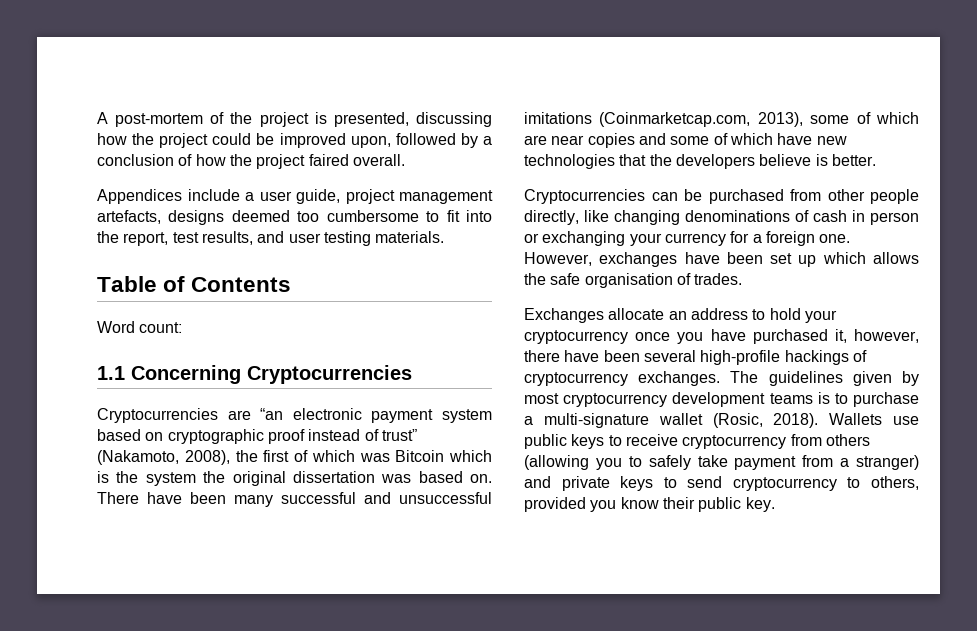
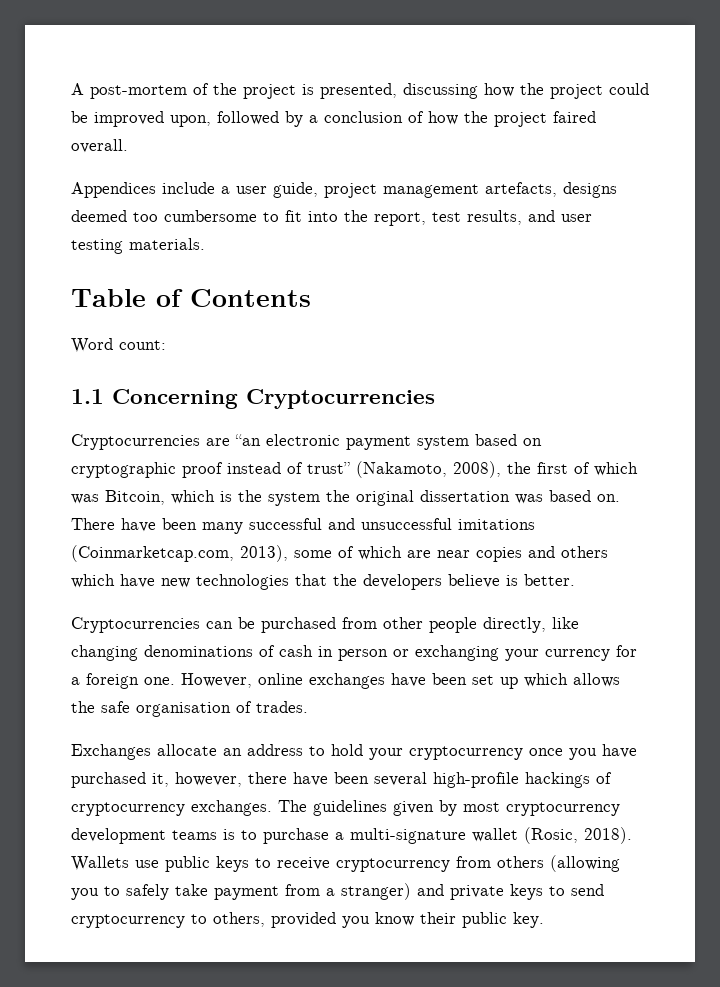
[395,450,445,462] Bitcoin -> [105,490,165,505] Bitcoin,
[670,133,728,145] some of -> [561,546,608,558] others
(592, 259) none -> [258,673,303,685] online

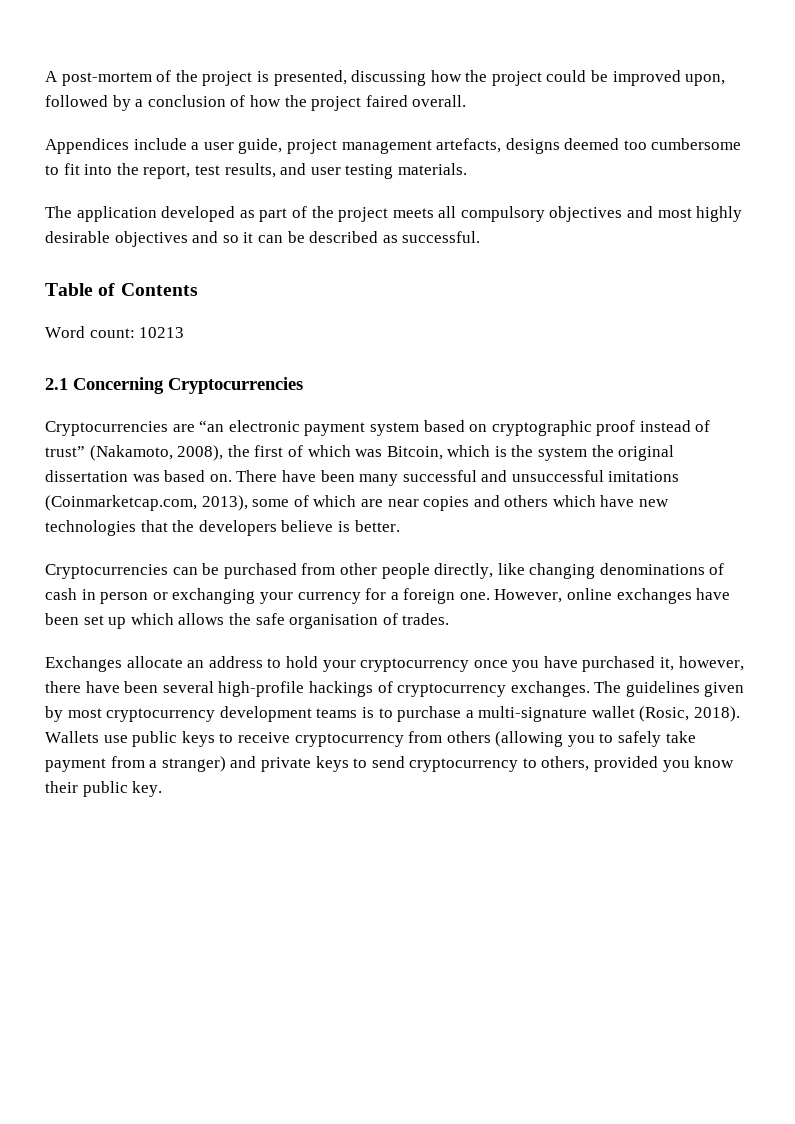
(205, 244) none -> [45,206,743,222] [45,231,481,247] // The application developed as part of the project meets all compulsory objectives and most highly desirable objectives and so it can be described as successful.
[71,389,104,404] // 1.1 -> [139,327,185,338] [45,378,68,390] 10213 // 2.1

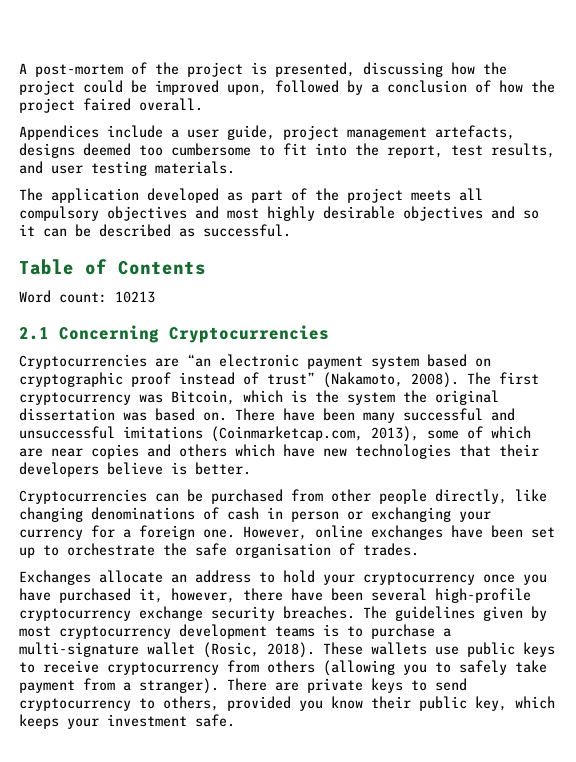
[177,445,351,461] 2008), the first of which -> [411,372,539,388] [19,392,131,405] 2008). The first cryptocurrency
[172,520,195,532] the -> [499,444,539,457] their
[130,613,225,625] which allows -> [43,543,155,556] to orchestrate
[308,681,590,697] hackings of cryptocurrency exchanges. -> [19,606,355,621] cryptocurrency exchange security breaches.
[45,731,99,743] Wallets -> [323,642,427,655] These wallets
[161,756,257,772] stranger) and -> [139,678,299,694] stranger). There are
[132,781,163,797] key. -> [475,696,555,711] [19,714,235,729] key, which keeps your investment safe.

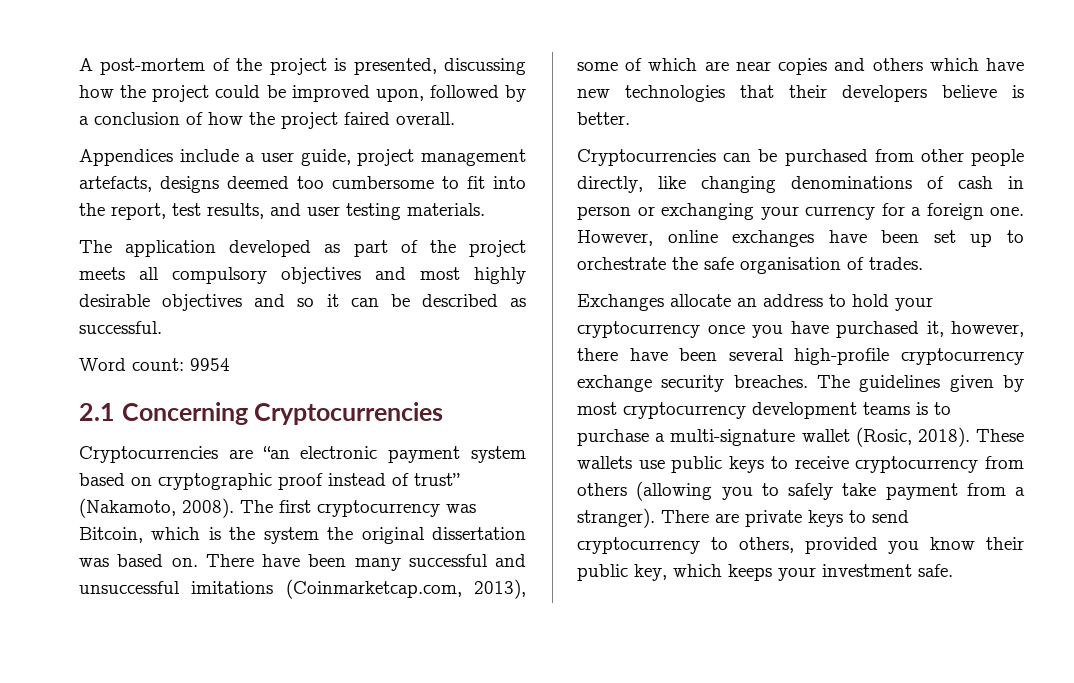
[19,259,206,275] // Table of Contents -> (162, 327) none
[115,291,155,303] 10213 -> [190,358,230,371] 9954

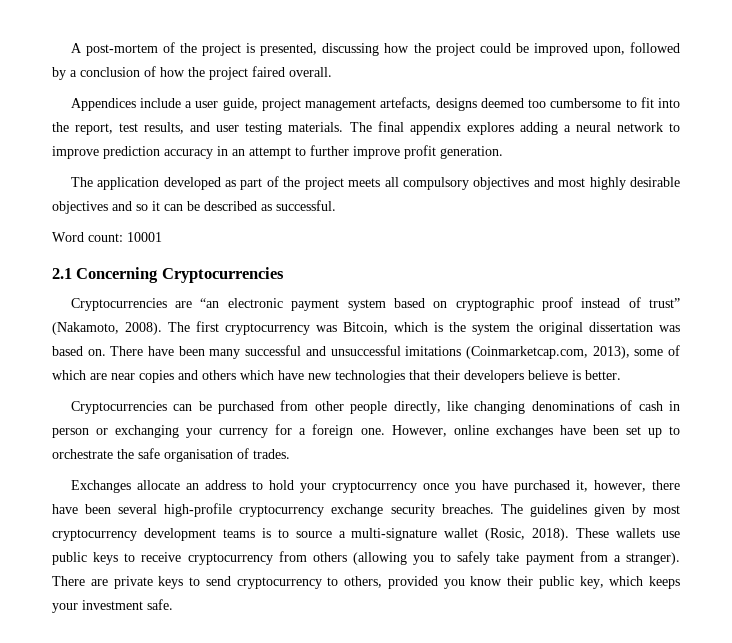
(485, 209) none -> [349,121,680,135] [52,145,503,159] The final appendix explores adding a neural network to improve prediction accuracy in an attempt to further improve profit generation.
[190,358,230,371] 9954 -> [127,232,162,242] 10001
[577,429,649,446] purchase -> [295,531,332,538] source

